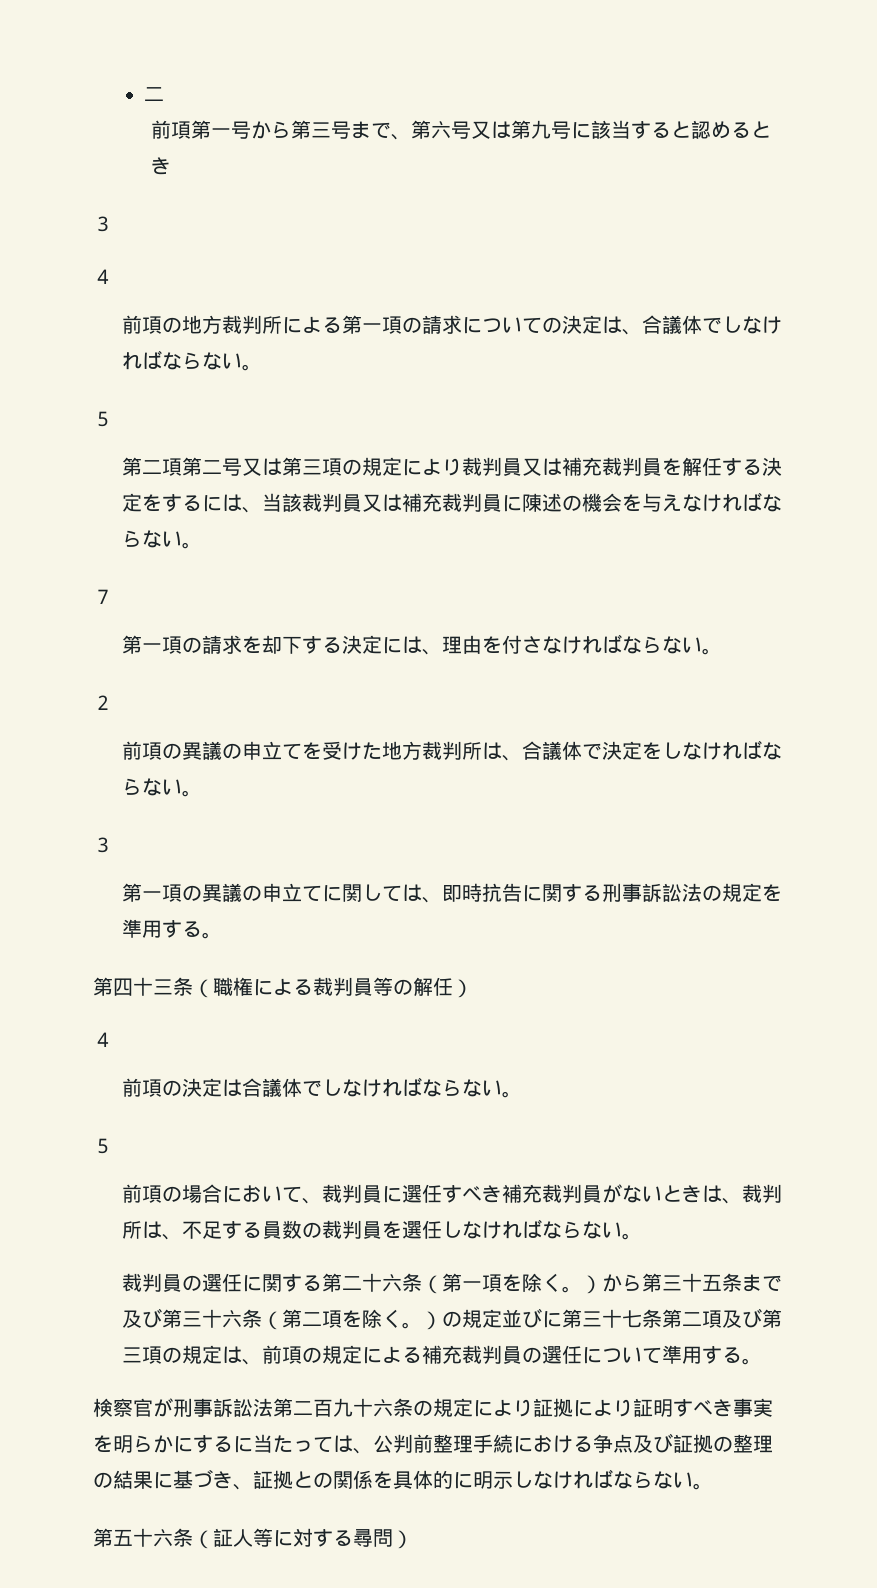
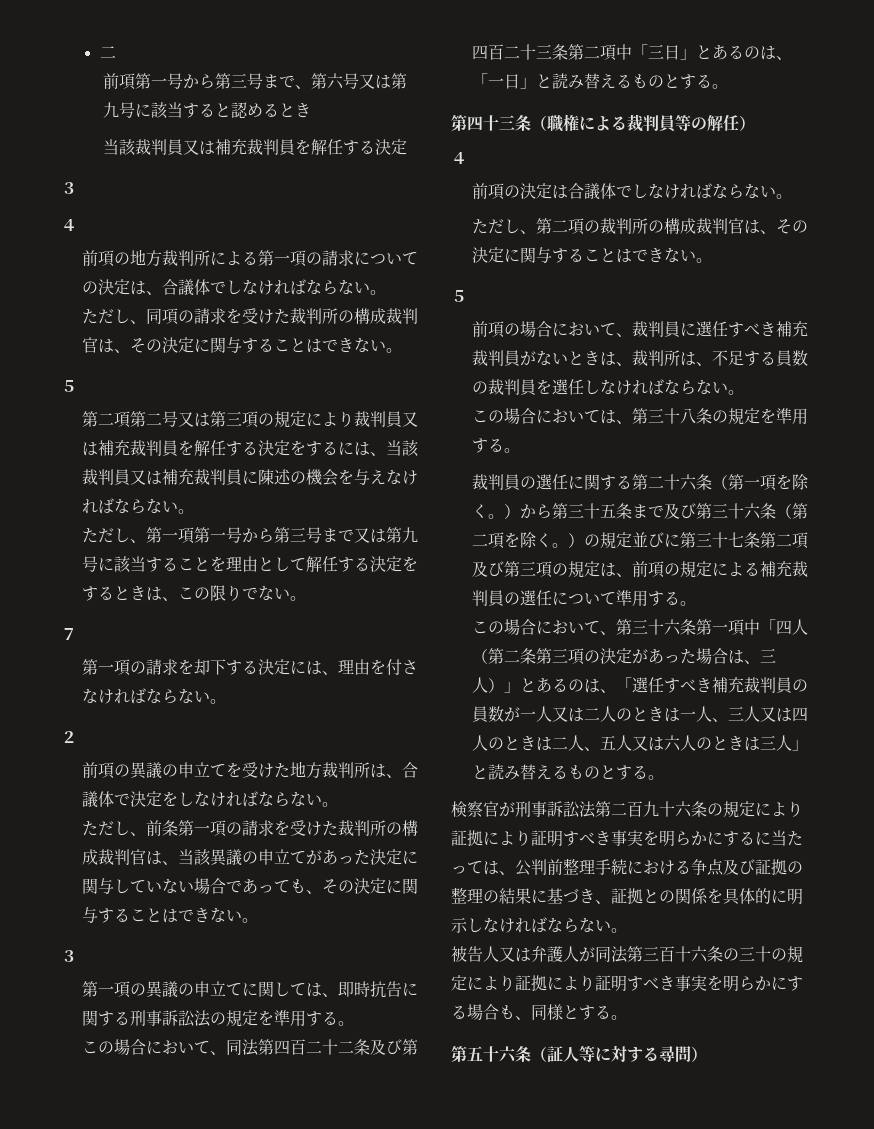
(172, 166) none -> [103,139,408,156] // 当該裁判員又は補充裁判員を解任する決定
(263, 367) none -> [82,308,419,325] [82,337,403,353] // ただし、同項の請求を受けた裁判所の構成裁判官は、その決定に関与することはできない。
(203, 545) none -> [82,527,419,544] [82,556,419,573] [82,585,307,601] // ただし、第一項第一号から第三号まで又は第九号に該当することを理由として解任する決定をするときは、この限りでない。
(203, 793) none -> [82,820,419,837] [82,849,419,866] [82,878,419,894] [82,907,259,923] // ただし、前条第一項の請求を受けた裁判所の構成裁判官は、当該異議の申立てがあった決定に関与していない場合であっても、その決定に関与することはできない。
(223, 935) none -> [82,1039,419,1056] [472,44,793,61] [472,73,729,89] // この場合において、同法第四百二十二条及び第四百二十三条第二項中「三日」とあるのは、「一日」と読み替えるものとする。
(523, 1094) none -> [472,218,809,235] [472,247,713,263] // ただし、第二項の裁判所の構成裁判官は、その決定に関与することはできない。
(643, 1236) none -> [472,408,809,425] [472,438,521,453] // この場合においては、第三十八条の規定を準用する。
(763, 1361) none -> [472,619,809,636] [472,648,777,665] [472,677,809,694] [472,706,809,722] [472,735,809,751] [472,764,665,780] // この場合において、第三十六条第一項中「四人（第二条第三項の決定があった場合は、三人）」とあるのは、「選任すべき補充裁判員の員数が一人又は二人のときは一人、三人又は四人のときは二人、五人又は六人のときは三人」と読み替えるものとする。
(713, 1486) none -> [451,946,803,963] [451,975,803,992] [451,1004,627,1020] // 被告人又は弁護人が同法第三百十六条の三十の規定により証拠により証明すべき事実を明らかにする場合も、同様とする。

